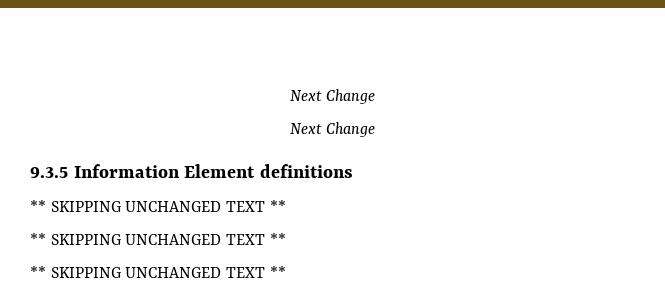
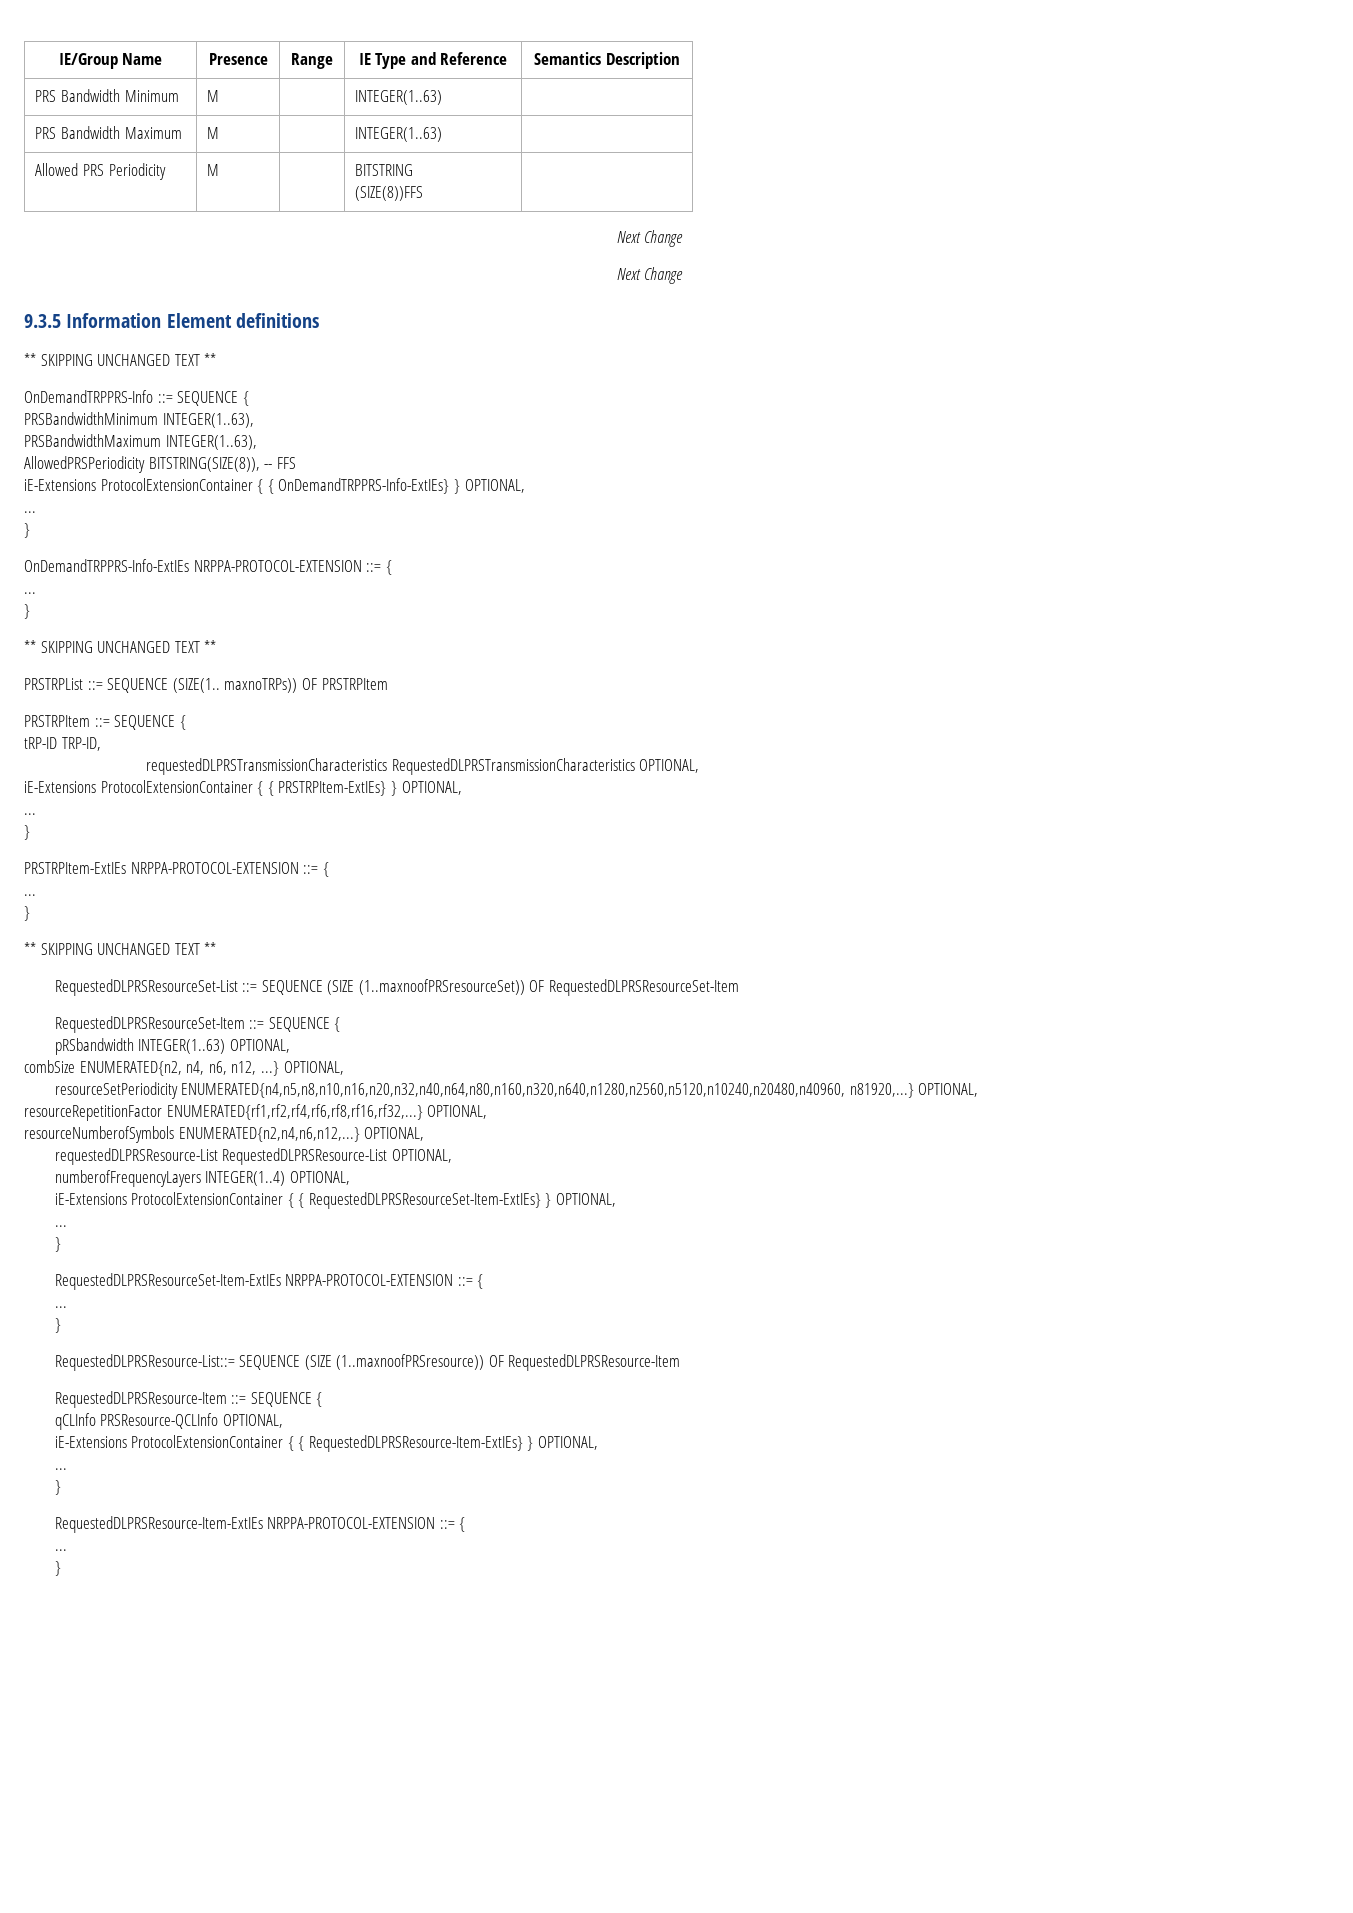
(289, 95) none -> [58,53,163,69] [208,53,268,65] [291,53,333,69] [358,52,508,69] [534,52,680,69] [35,89,179,102] [207,90,220,102] [355,90,443,105] [35,126,182,139] [207,127,220,139] [355,127,443,142] [35,163,166,180] [207,164,220,176] [355,164,414,176] [355,186,424,201] IE/Group Name | Presence | Range | IE Type and Reference | Semantics Description // PRS Bandwidth Minimum | M | | INTEGER(1..63) | // PRS Bandwidth Maximum | M | | INTEGER(1..63) | // Allowed PRS Periodicity | M | | BITSTRING // (SIZE(8))FFS | //
[30,233,286,245] [30,266,286,278] // ** SKIPPING UNCHANGED TEXT ** // ** SKIPPING UNCHANGED TEXT ** -> [24,390,249,406] [24,412,254,428] [24,434,257,450] [24,456,296,473] [24,478,525,494] [24,511,36,513] [24,523,30,538] [24,559,392,575] [24,592,36,594] [24,604,30,619] [24,640,217,653] [24,678,388,693] [24,715,186,730] [24,737,101,751] [145,758,700,775] [24,780,462,796] [24,813,36,815] [24,825,30,840] [24,862,329,877] [24,894,36,896] [24,906,30,921] [24,942,217,955] [54,979,740,996] [54,1016,341,1033] [54,1038,290,1055] [24,1060,344,1076] [54,1082,979,1099] [24,1104,488,1121] [24,1126,425,1143] [54,1148,452,1165] [54,1170,350,1187] [54,1192,617,1209] [54,1225,67,1227] [54,1237,61,1252] [54,1273,484,1290] [54,1306,67,1308] [54,1318,61,1333] [54,1354,681,1371] [54,1391,323,1408] [54,1413,283,1430] [54,1435,599,1452] [54,1468,67,1470] [54,1480,61,1495] [54,1516,466,1533] [54,1549,67,1551] [54,1561,61,1576] // OnDemandTRPPRS-Info ::= SEQUENCE { // PRSBandwidthMinimum INTEGER(1..63), // PRSBandwidthMaximum INTEGER(1..63), // AllowedPRSPeriodicity BITSTRING(SIZE(8)), -- FFS // iE-Extensions ProtocolExtensionContainer { { OnDemandTRPPRS-Info-ExtIEs} } OPTIONAL, // ... // } // OnDemandTRPPRS-Info-ExtIEs NRPPA-PROTOCOL-EXTENSION ::= { // ... // } // ** SKIPPING UNCHANGED TEXT ** // PRSTRPList ::= SEQUENCE (SIZE(1.. maxnoTRPs)) OF PRSTRPItem // PRSTRPItem ::= SEQUENCE { // tRP-ID TRP-ID, // requestedDLPRSTransmissionCharacteristics RequestedDLPRSTransmissionCharacteristics OPTIONAL, // iE-Extensions ProtocolExtensionContainer { { PRSTRPItem-ExtIEs} } OPTIONAL, // ... // } // PRSTRPItem-ExtIEs NRPPA-PROTOCOL-EXTENSION ::= { // ... // } // ** SKIPPING UNCHANGED TEXT ** // RequestedDLPRSResourceSet-List ::= SEQUENCE (SIZE (1..maxnoofPRSresourceSet)) OF RequestedDLPRSResourceSet-Item // RequestedDLPRSResourceSet-Item ::= SEQUENCE { // pRSbandwidth INTEGER(1..63) OPTIONAL, // combSize ENUMERATED{n2, n4, n6, n12, ...} OPTIONAL, // resourceSetPeriodicity ENUMERATED{n4,n5,n8,n10,n16,n20,n32,n40,n64,n80,n160,n320,n640,n1280,n2560,n5120,n10240,n20480,n40960, n81920,...} OPTIONAL, // resourceRepetitionFactor ENUMERATED{rf1,rf2,rf4,rf6,rf8,rf16,rf32,...} OPTIONAL, // resourceNumberofSymbols ENUMERATED{n2,n4,n6,n12,...} OPTIONAL, // requestedDLPRSResource-List RequestedDLPRSResource-List OPTIONAL, // numberofFrequencyLayers INTEGER(1..4) OPTIONAL, // iE-Extensions ProtocolExtensionContainer { { RequestedDLPRSResourceSet-Item-ExtIEs} } OPTIONAL, // ... // } // RequestedDLPRSResourceSet-Item-ExtIEs NRPPA-PROTOCOL-EXTENSION ::= { // ... // } // RequestedDLPRSResource-List::= SEQUENCE (SIZE (1..maxnoofPRSresource)) OF RequestedDLPRSResource-Item // RequestedDLPRSResource-Item ::= SEQUENCE { // qCLInfo PRSResource-QCLInfo OPTIONAL, // iE-Extensions ProtocolExtensionContainer { { RequestedDLPRSResource-Item-ExtIEs} } OPTIONAL, // ... // } // RequestedDLPRSResource-Item-ExtIEs NRPPA-PROTOCOL-EXTENSION ::= { // ... // }

